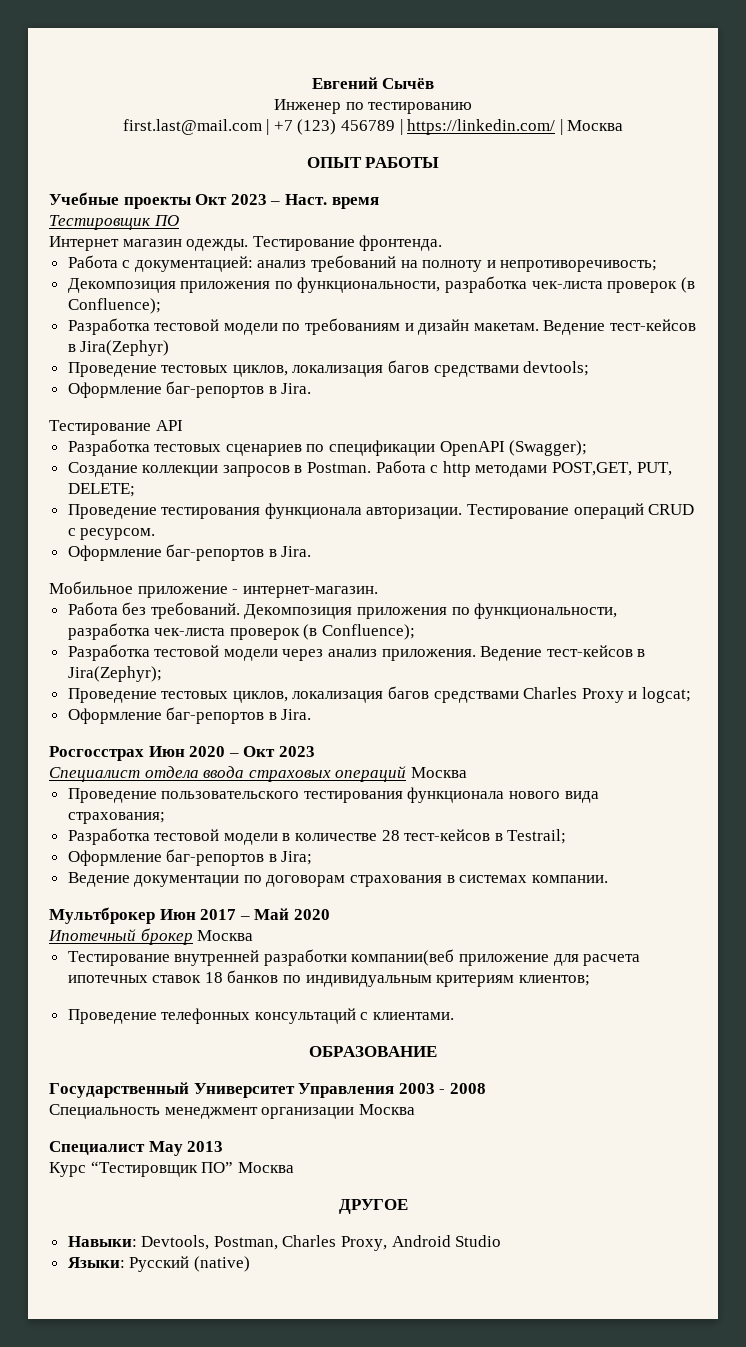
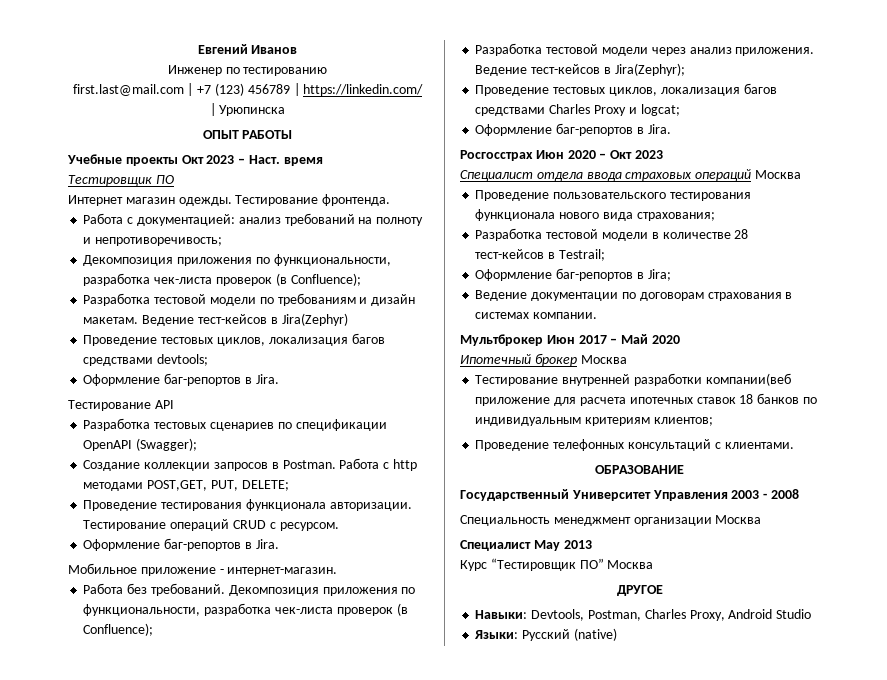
[382,78,435,89] Сычёв -> [251,45,298,54] Иванов
[567,120,624,131] Москва -> [219,105,286,116] Урюпинска

